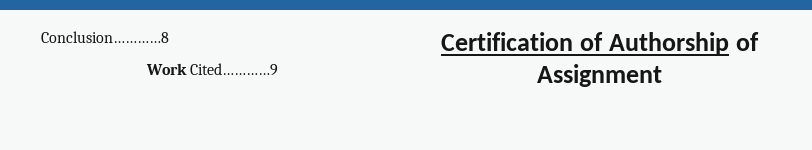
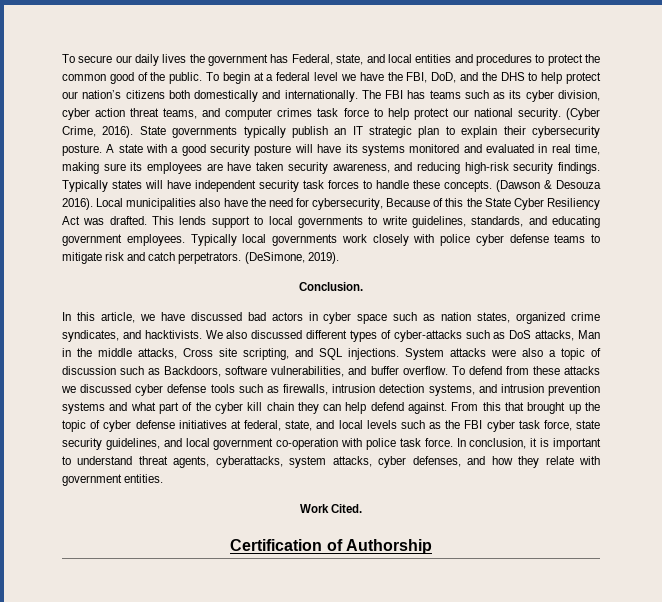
[41,31,169,43] Conclusion…………8 -> [62,54,601,66] [62,72,601,84] [62,90,600,102] [62,108,600,120] [62,126,600,138] [62,144,601,156] [62,162,600,174] [62,180,601,192] [62,198,600,210] [62,216,600,228] [62,234,600,246] [62,252,339,264] [299,282,363,291] [62,312,600,324] [62,330,600,342] [62,348,601,360] [62,366,601,377] [61,384,600,396] [62,402,600,414] [62,420,601,432] [62,438,601,450] [62,456,600,468] [62,474,164,486] To secure our daily lives the government has Federal, state, and local entities and procedures to protect the common good of the public. To begin at a federal level we have the FBI, DoD, and the DHS to help protect our nation’s citizens both domestically and internationally. The FBI has teams such as its cyber division, cyber action threat teams, and computer crimes task force to help protect our national security. (Cyber Crime, 2016). State governments typically publish an IT strategic plan to explain their cybersecurity posture. A state with a good security posture will have its systems monitored and evaluated in real time, making sure its employees are have taken security awareness, and reducing high-risk security findings. Typically states will have independent security task forces to handle these concepts. (Dawson & Desouza 2016). Local municipalities also have the need for cybersecurity, Because of this the State Cyber Resiliency Act was drafted. This lends support to local governments to write guidelines, standards, and educating government employees. Typically local governments work closely with police cyber defense teams to mitigate risk and catch perpetrators. (DeSimone, 2019). // Conclusion. // In this article, we have discussed bad actors in cyber space such as nation states, organized crime syndicates, and hacktivists. We also discussed different types of cyber-attacks such as DoS attacks, Man in the middle attacks, Cross site scripting, and SQL injections. System attacks were also a topic of discussion such as Backdoors, software vulnerabilities, and buffer overflow. To defend from these attacks we discussed cyber defense tools such as firewalls, intrusion detection systems, and intrusion prevention systems and what part of the cyber kill chain they can help defend against. From this that brought up the topic of cyber defense initiatives at federal, state, and local levels such as the FBI cyber task force, state security guidelines, and local government co-operation with police task force. In conclusion, it is important to understand threat agents, cyberattacks, system attacks, cyber defenses, and how they relate with government entities.
[190,63,279,76] Cited…………9 -> [331,504,363,513] Cited.
[735,32,759,51] [537,64,662,87] of Assignment -> (432, 546) none

